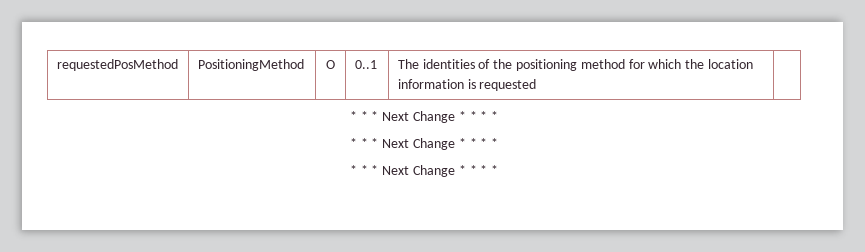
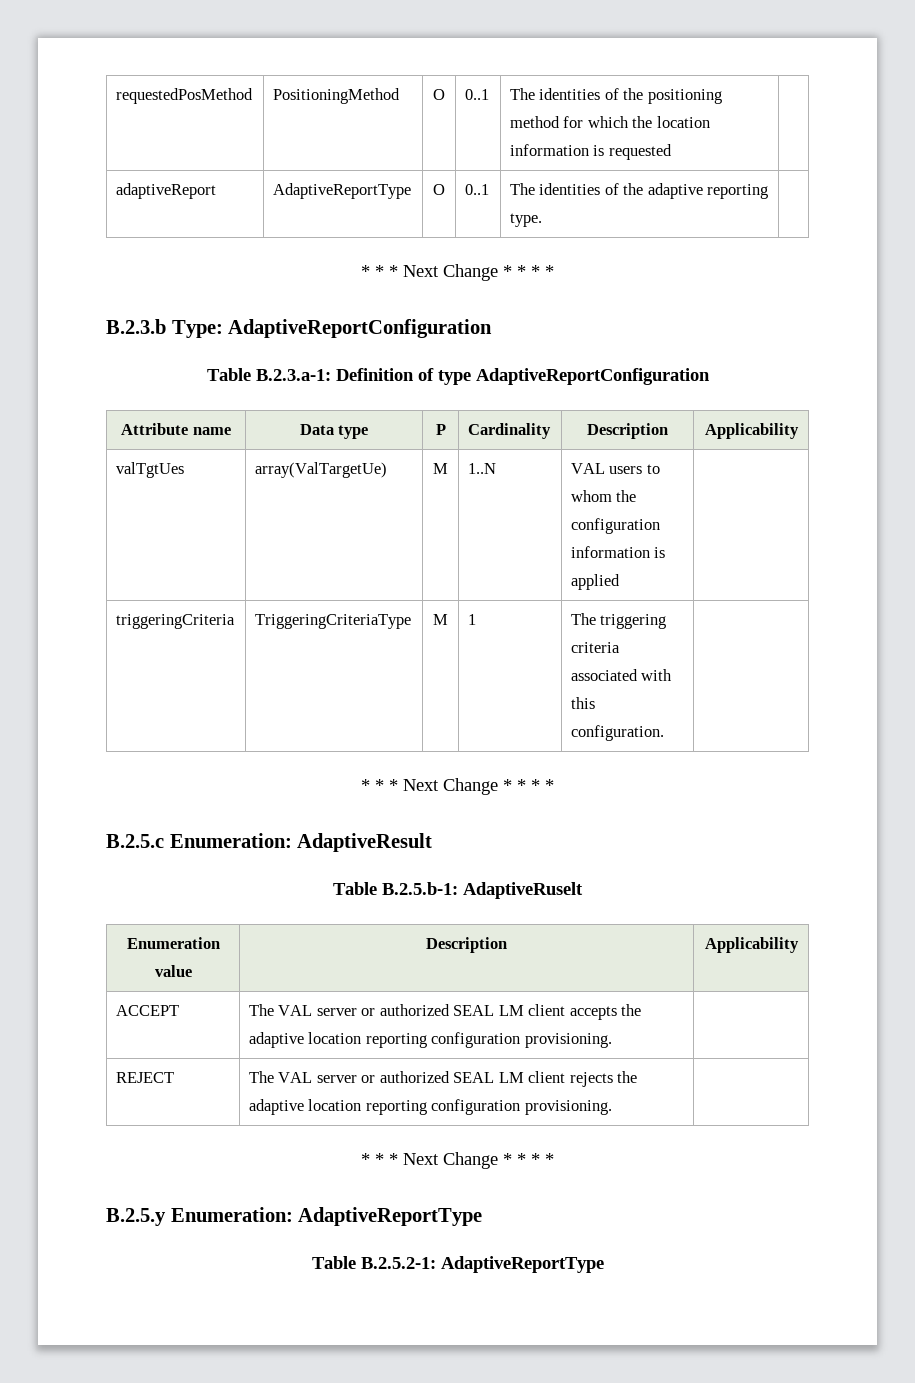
[349,111,499,123] [349,138,499,150] [349,165,499,177] // * * * Next Change * * * * // * * * Next Change * * * * // * * * Next Change * * * * -> [116,183,217,199] [273,183,412,199] [433,184,445,195] [465,184,490,195] [510,183,769,199] [510,213,543,227] [361,264,554,281] [106,319,493,338] [206,368,710,385] [121,423,231,435] [299,424,369,439] [435,424,446,435] [468,423,552,439] [587,423,668,439] [704,423,799,439] [116,462,185,478] [255,462,388,478] [433,463,448,474] [468,463,497,474] [571,463,660,474] [571,490,637,502] [571,518,661,534] [571,546,666,558] [571,574,621,590] [116,614,236,629] [255,614,412,629] [433,614,448,625] [468,614,477,625] [571,613,667,629] [571,642,621,653] [571,669,673,681] [571,697,596,709] [571,725,665,741] [361,778,554,795] [106,833,433,852] [333,882,583,899] [126,937,220,949] [154,965,192,977] [426,937,507,953] [704,937,799,953] [116,1005,180,1016] [249,1004,642,1020] [249,1032,612,1048] [116,1072,175,1083] [249,1071,638,1087] [249,1099,612,1115] [361,1152,554,1169] [106,1207,483,1226] [311,1256,604,1273] // adaptiveReport | AdaptiveReportType | O | 0..1 | The identities of the adaptive reporting type. | // * * * Next Change * * * * // B.2.3.b Type: AdaptiveReportConfiguration // Table B.2.3.a-1: Definition of type AdaptiveReportConfiguration // Attribute name | Data type | P | Cardinality | Description | Applicability // valTgtUes | array(ValTargetUe) | M | 1..N | VAL users to whom the configuration information is applied | // triggeringCriteria | TriggeringCriteriaType | M | 1 | The triggering criteria associated with this configuration. | // * * * Next Change * * * * // B.2.5.c Enumeration: AdaptiveResult // Table B.2.5.b-1: AdaptiveRuselt // Enumeration value | Description | Applicability // ACCEPT | The VAL server or authorized SEAL LM client accepts the adaptive location reporting configuration provisioning. | // REJECT | The VAL server or authorized SEAL LM client rejects the adaptive location reporting configuration provisioning. | // * * * Next Change * * * * // B.2.5.y Enumeration: AdaptiveReportType // Table B.2.5.2-1: AdaptiveReportType

